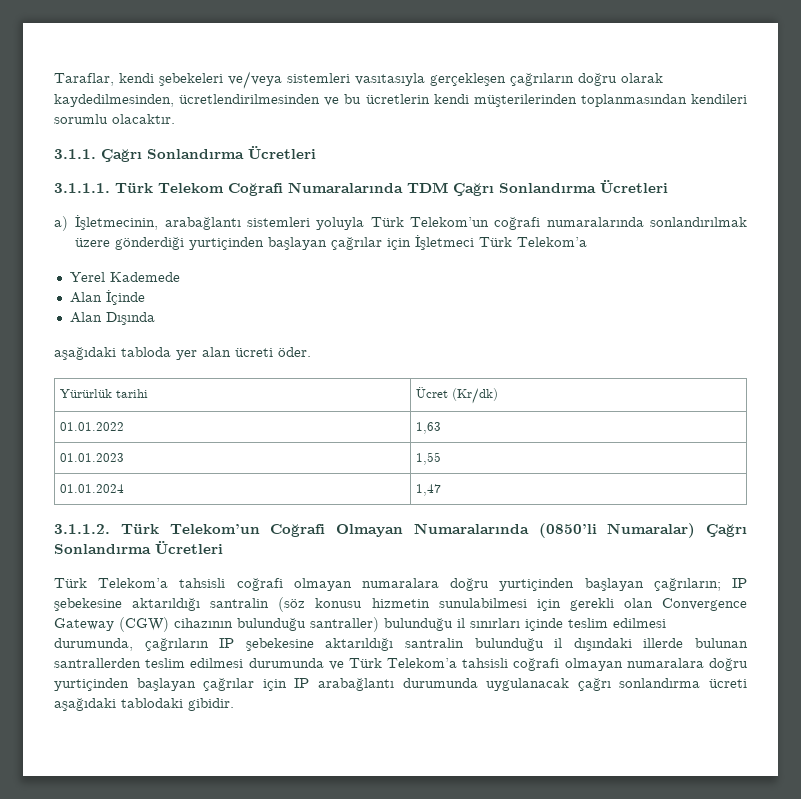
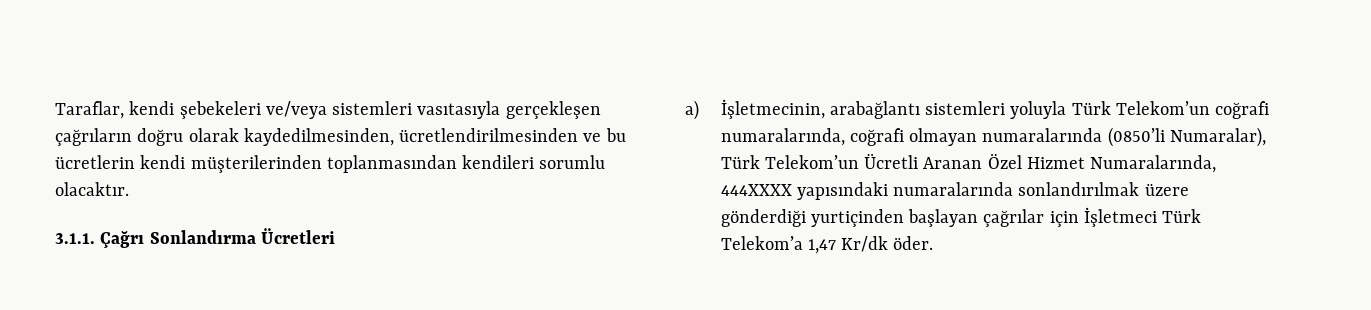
[54,180,668,196] // 3.1.1.1. Türk Telekom Coğrafi Numaralarında TDM Çağrı Sonlandırma Ücretleri -> (335, 236) none
(541, 223) none -> [720,127,1266,147] [720,153,1217,173] [720,182,888,200] numaralarında, coğrafi olmayan numaralarında (0850’li Numaralar), Türk Telekom’un Ücretli Aranan Özel Hizmet Numaralarında, 444XXXX yapısındaki
[69,272,180,282] [69,290,145,305] [69,312,155,325] [54,347,311,360] [60,389,149,398] [416,387,499,404] [60,422,125,431] [416,422,442,434] [60,453,125,462] [416,452,442,465] [60,484,125,493] [416,484,442,496] [54,523,747,538] [54,541,223,554] [54,578,747,591] [54,597,748,612] [54,617,666,632] [54,638,749,651] [54,658,748,671] [54,678,748,691] [54,698,234,711] // Yerel Kademede // Alan İçinde // Alan Dışında // aşağıdaki tabloda yer alan ücreti öder. // Yürürlük tarihi | Ücret (Kr/dk) // 01.01.2022 | 1,63 // 01.01.2023 | 1,55 // 01.01.2024 | 1,47 // 3.1.1.2. Türk Telekom’un Coğrafi Olmayan Numaralarında (0850’li Numaralar) Çağrı Sonlandırma Ücretleri // Türk Telekom’a tahsisli coğrafi olmayan numaralara doğru yurtiçinden başlayan çağrıların; IP şebekesine aktarıldığı santralin (söz konusu hizmetin sunulabilmesi için gerekli olan Convergence Gateway (CGW) cihazının bulunduğu santraller) bulunduğu il sınırları içinde teslim edilmesi durumunda, çağrıların IP şebekesine aktarıldığı santralin bulunduğu il dışındaki illerde bulunan santrallerden teslim edilmesi durumunda ve Türk Telekom’a tahsisli coğrafi olmayan numaralara doğru yurtiçinden başlayan çağrılar için IP arabağlantı durumunda uygulanacak çağrı sonlandırma ücreti aşağıdaki tablodaki gibidir. -> [807,236,934,254] 1,47 Kr/dk öder.

